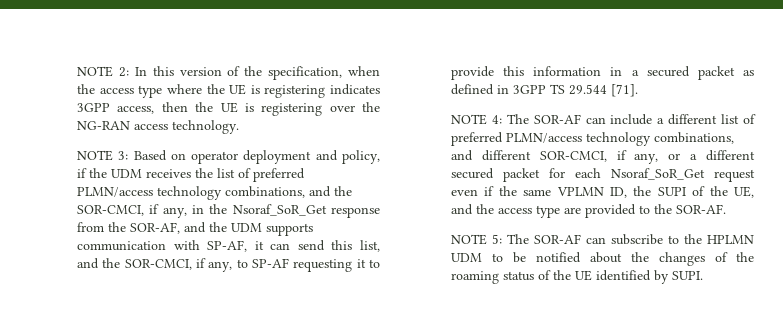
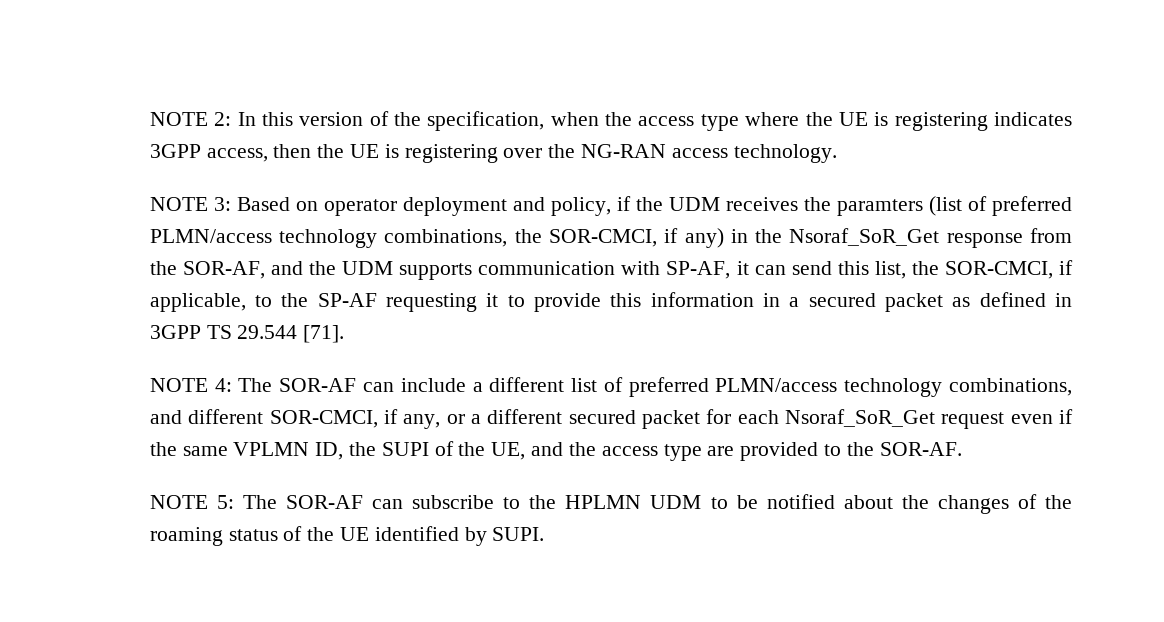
[217,168,306,182] [77,186,353,200] [77,204,187,218] list of preferred PLMN/access technology combinations, and the SOR-CMCI, if any, -> [836,196,1073,216] [149,228,724,248] paramters (list of preferred PLMN/access technology combinations, the SOR-CMCI, if any)
[77,258,248,272] and the SOR-CMCI, if any, to -> [911,260,1074,279] [149,293,309,312] the SOR-CMCI, if applicable, to the

